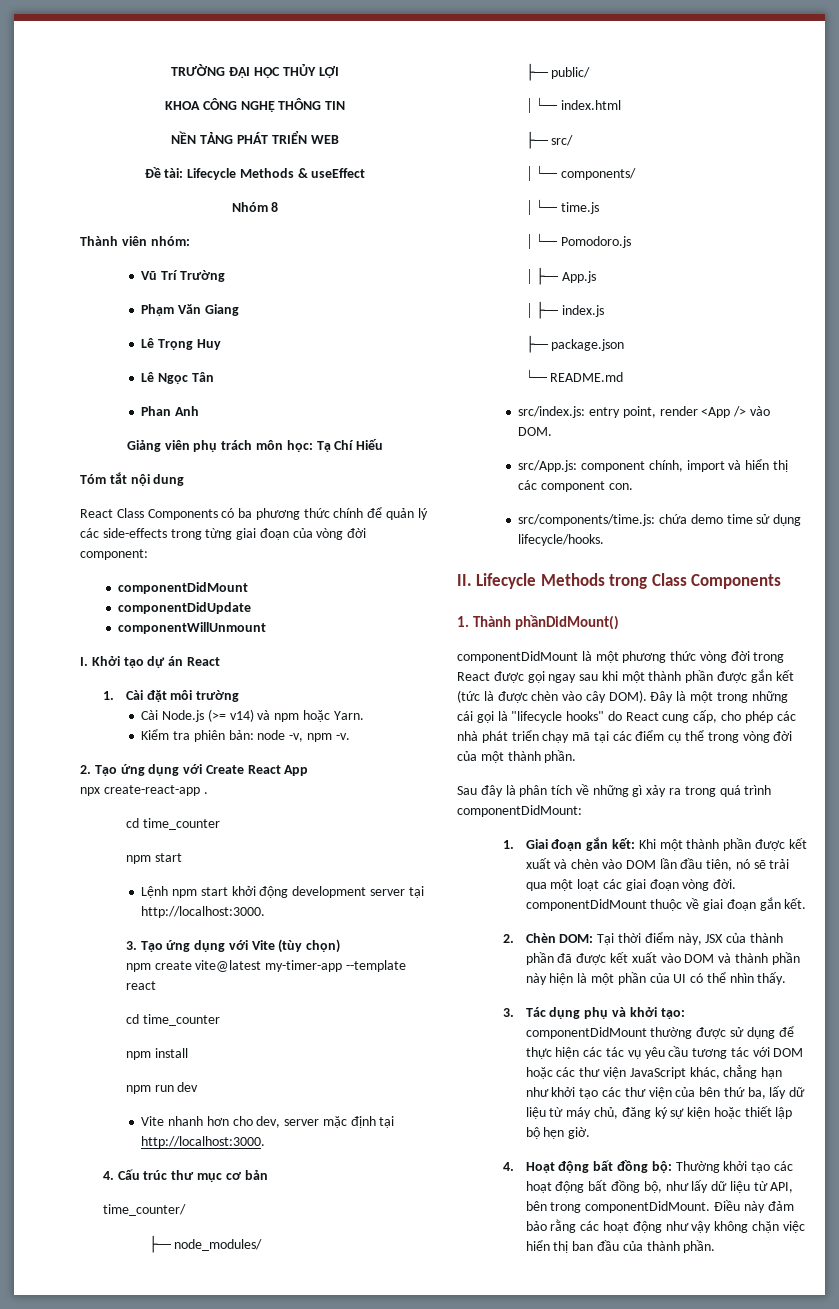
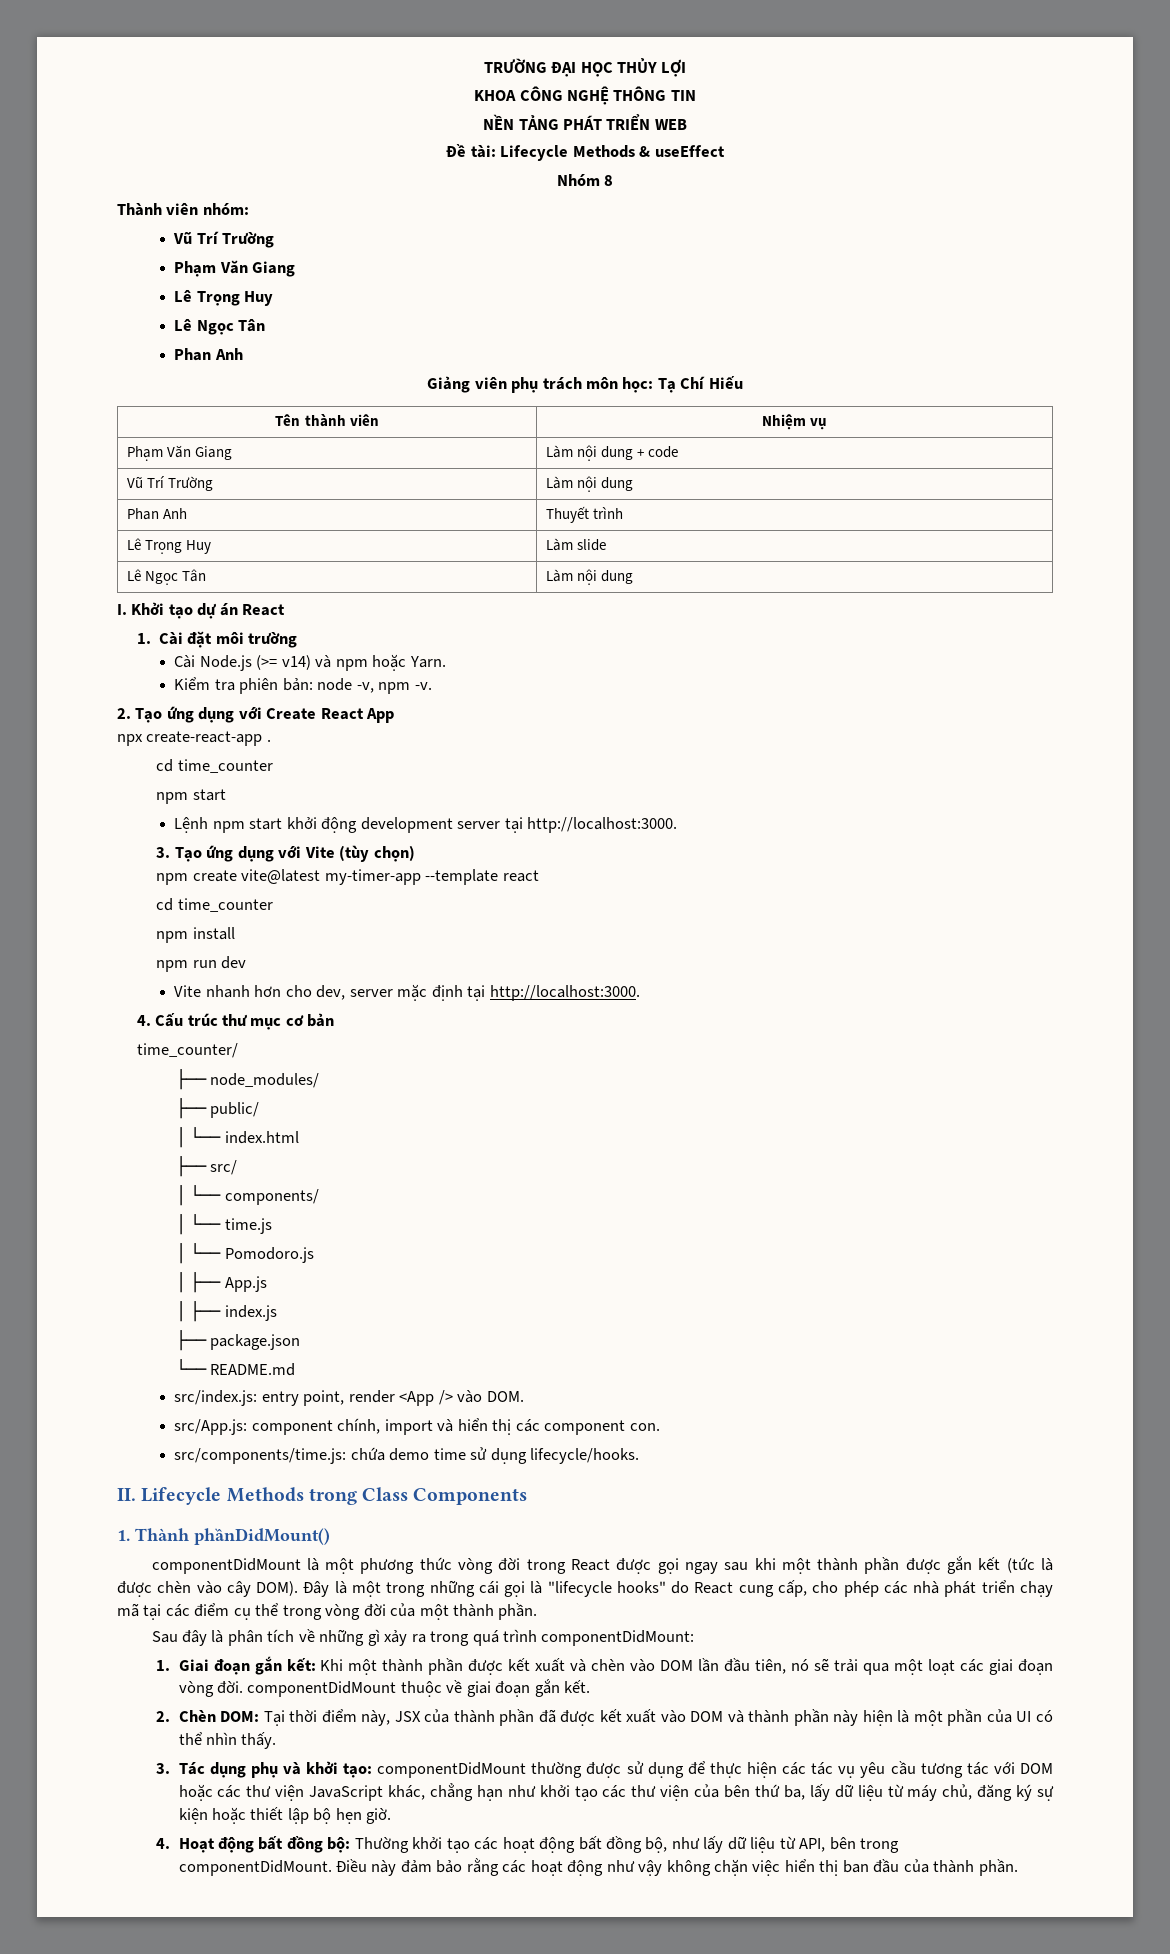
[80,472,185,486] [80,507,428,520] [80,528,367,540] [80,549,148,560] [118,582,249,594] [118,602,252,614] [118,622,267,634] // Tóm tắt nội dung // React Class Components có ba phương thức chính để quản lý các side-effects trong từng giai đoạn của vòng đời component: // componentDidMount // componentDidUpdate // componentWillUnmount -> [275,414,379,427] [761,414,828,430] [127,445,233,461] [546,445,679,461] [127,476,214,491] [546,476,634,492] [127,508,188,520] [546,506,624,523] [127,538,212,554] [546,538,607,551] [127,569,207,585] [546,569,634,585] // Tên thành viên | Nhiệm vụ // Phạm Văn Giang | Làm nội dung + code // Vũ Trí Trường | Làm nội dung // Phan Anh | Thuyết trình // Lê Trọng Huy | Làm slide // Lê Ngọc Tân | Làm nội dung

